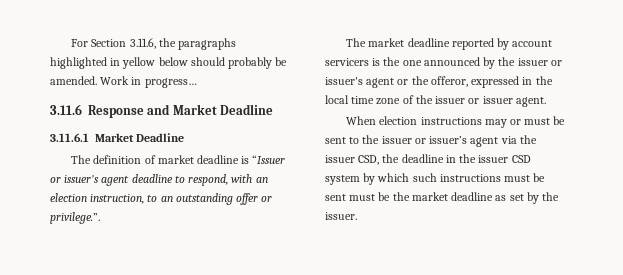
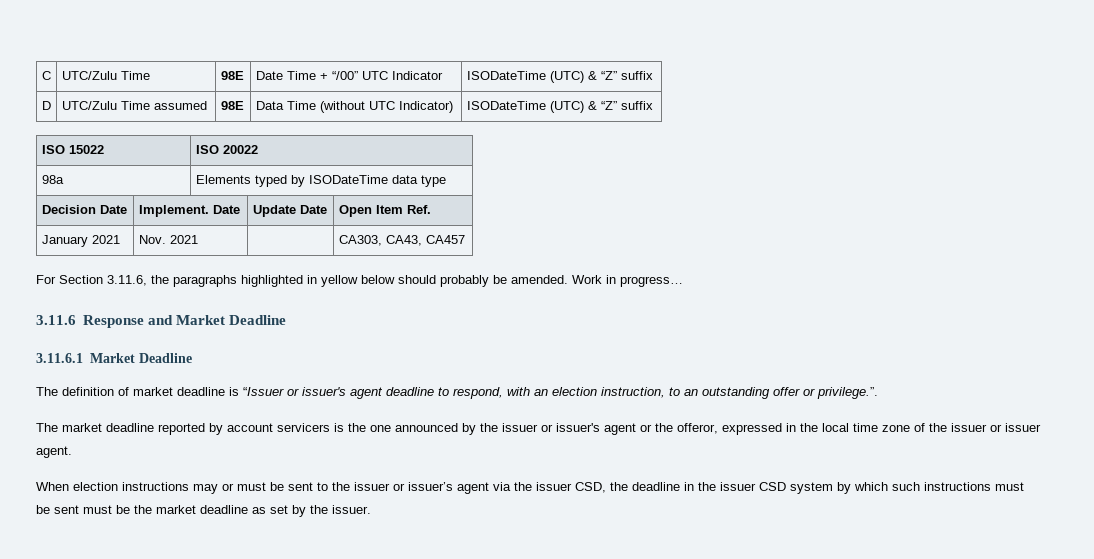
(71, 43) none -> [41,71,51,80] [61,71,150,80] [220,71,244,80] [255,71,443,80] [466,71,653,83] [41,101,51,110] [61,101,207,110] [220,101,244,110] [255,101,453,113] [466,101,653,113] [41,145,104,154] [195,145,258,154] [41,175,64,184] [195,175,446,187] [41,205,127,214] [138,205,240,217] [252,205,327,217] [338,205,431,217] [41,235,120,247] [138,235,198,244] [338,235,465,246] C | UTC/Zulu Time | 98E | Date Time + “/00” UTC Indicator | ISODateTime (UTC) & “Z” suffix // D | UTC/Zulu Time assumed | 98E | Data Time (without UTC Indicator) | ISODateTime (UTC) & “Z” suffix // ISO 15022 | ISO 20022 // 98a | Elements typed by ISODateTime data type // Decision Date | Implement. Date | Update Date | Open Item Ref. // January 2021 | Nov. 2021 | | CA303, CA43, CA457 //

